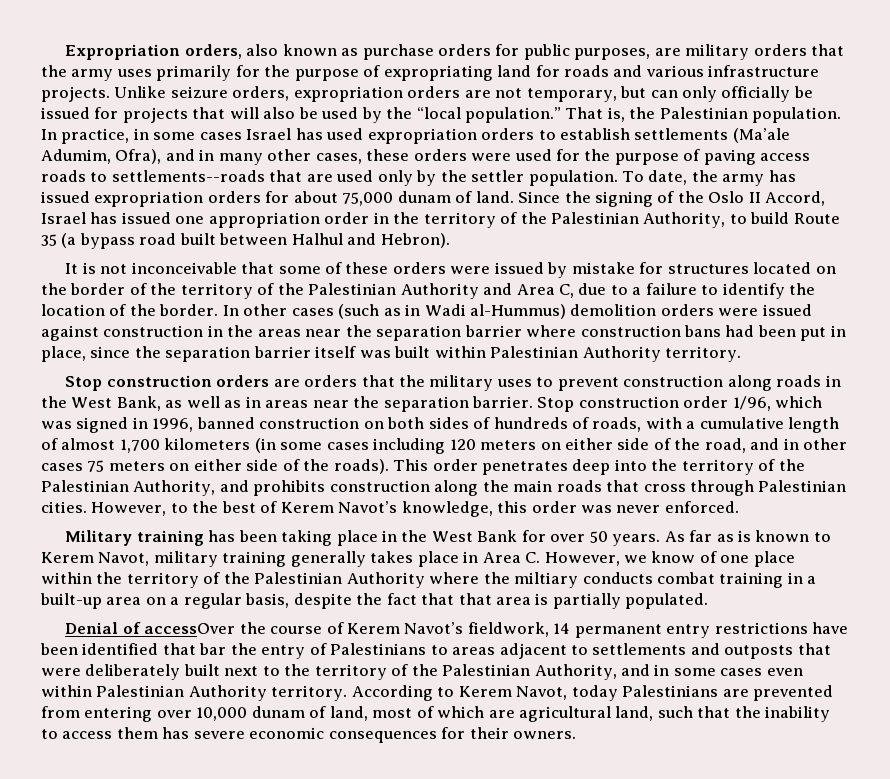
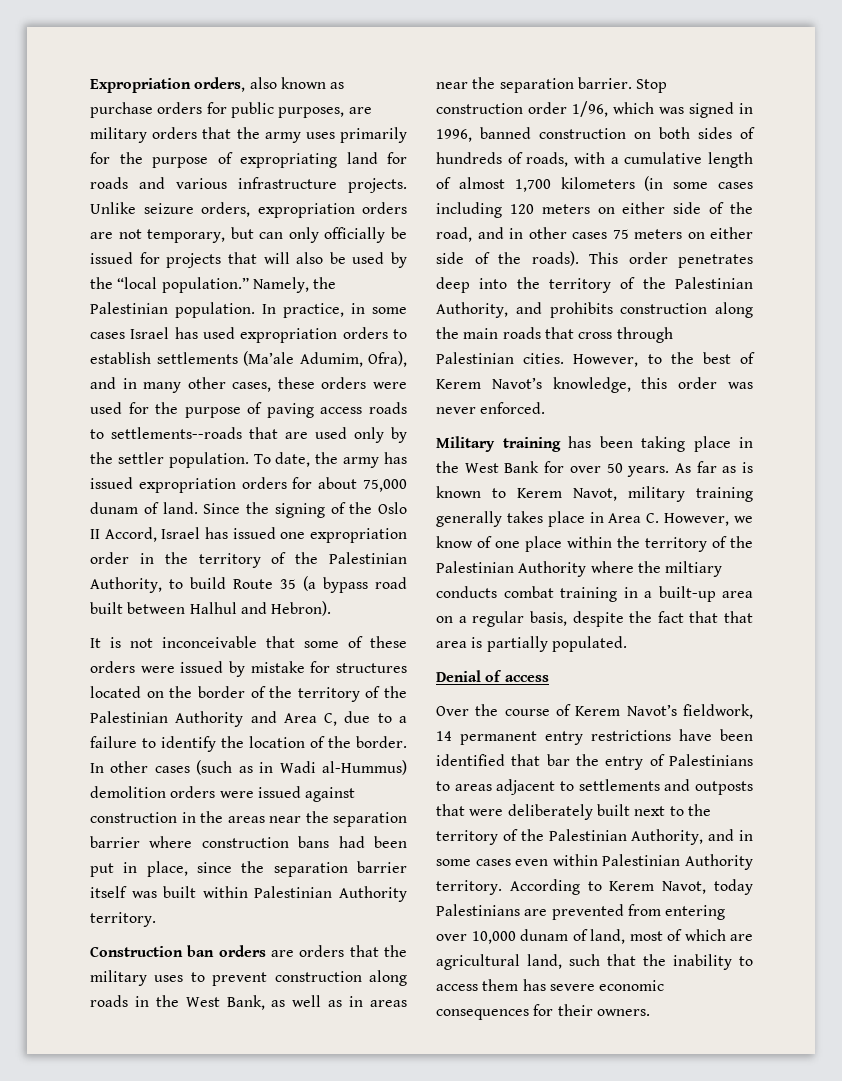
[565,107,625,122] That is, -> [252,277,309,293] Namely,
[208,212,320,228] appropriation -> [309,528,407,543] expropriation
[65,375,212,391] Stop construction -> [90,945,215,957] Construction ban
[144,623,236,634] accessOver -> [504,675,549,682] [436,706,469,716] access // Over

